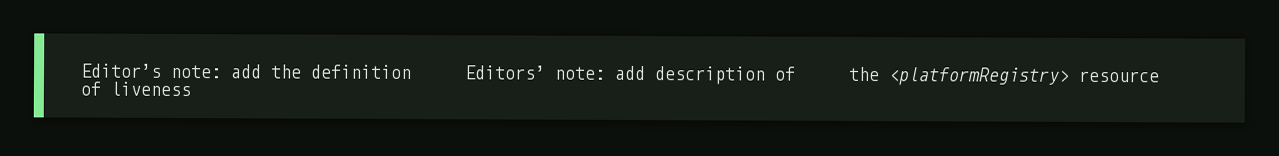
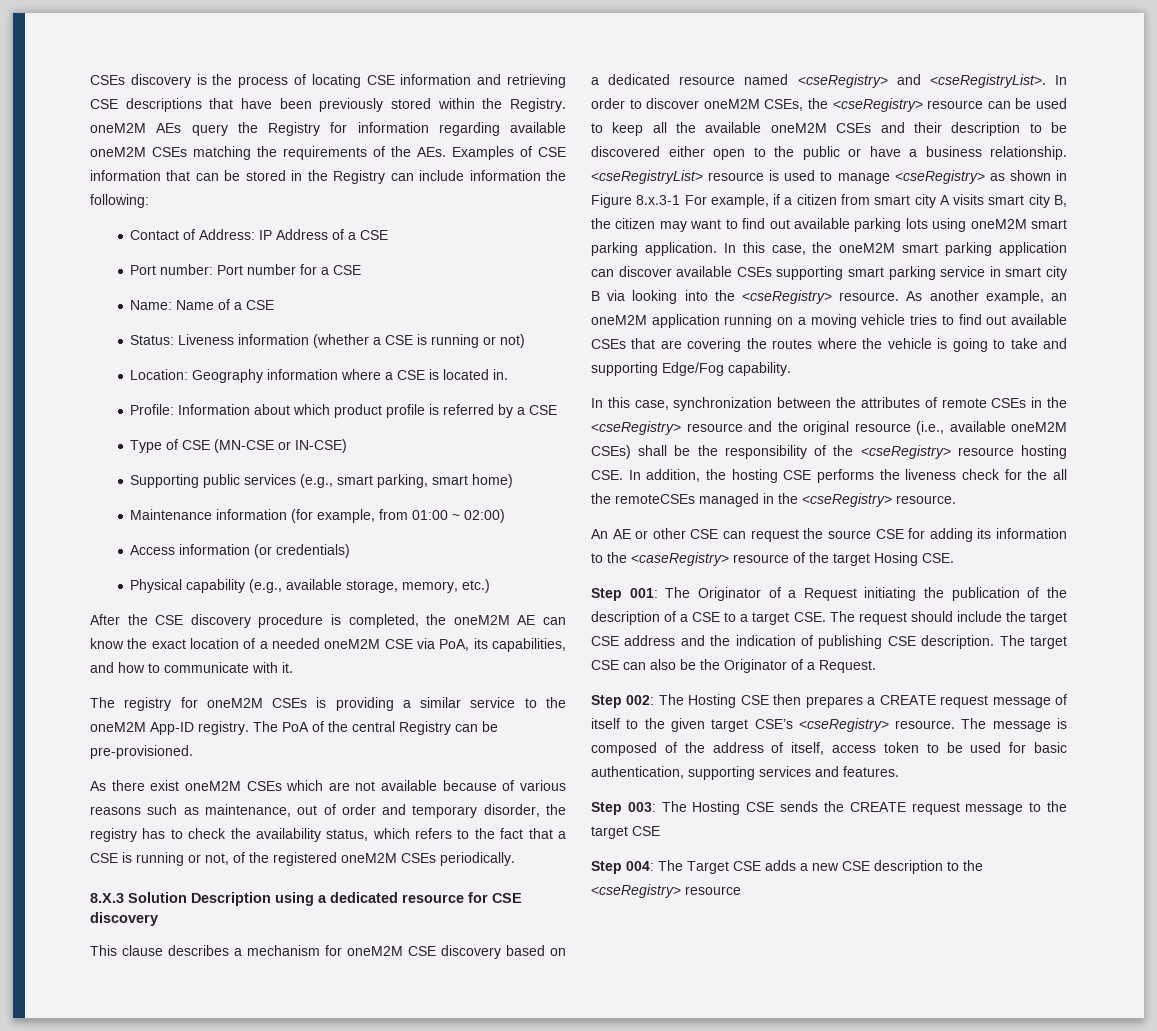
[80,63,412,80] [80,81,191,97] [464,65,1070,86] Editor’s note: add the definition of liveness // Editors’ note: add description of the <platformRegistry> -> [90,74,566,88] [90,98,566,112] [90,122,566,136] [90,146,566,160] [90,170,566,184] [90,194,149,208] [130,229,389,240] [130,264,362,275] [130,299,275,310] [130,334,526,348] [130,369,509,383] [130,404,558,418] [130,439,348,453] [130,474,514,488] [130,509,506,523] [130,544,351,558] [130,579,491,593] [90,614,567,628] [90,638,566,652] [90,662,293,673] [90,697,566,711] [90,721,498,735] [90,745,193,759] [90,780,566,791] [90,804,566,818] [90,828,566,842] [90,852,515,866] [90,892,522,906] [90,912,158,926] [90,945,566,959] [591,74,1067,88] [591,98,1067,112] [591,122,1067,136] [591,146,1067,160] [591,170,1067,184] [591,194,1067,208] [591,218,1067,232] [591,242,1067,256] [591,266,1067,280] [591,290,1067,304] [591,314,1067,328] [591,338,1067,352] [591,362,791,376] [591,397,1067,411] [591,421,1067,435] [591,445,1067,459] [591,469,1067,483] [591,493,956,507] [591,528,1067,542] [591,552,954,566] [591,587,1067,601] [591,611,1067,625] [591,635,1067,649] [591,659,876,673] [591,694,1067,708] [591,718,1067,732] [591,742,1067,756] [591,766,899,780] [591,801,1067,815] [591,826,660,839] [591,860,983,874] [591,884,681,898] CSEs discovery is the process of locating CSE information and retrieving CSE descriptions that have been previously stored within the Registry. oneM2M AEs query the Registry for information regarding available oneM2M CSEs matching the requirements of the AEs. Examples of CSE information that can be stored in the Registry can include information the following: // Contact of Address: IP Address of a CSE // Port number: Port number for a CSE // Name: Name of a CSE // Status: Liveness information (whether a CSE is running or not) // Location: Geography information where a CSE is located in. // Profile: Information about which product profile is referred by a CSE // Type of CSE (MN-CSE or IN-CSE) // Supporting public services (e.g., smart parking, smart home) // Maintenance information (for example, from 01:00 ~ 02:00) // Access information (or credentials) // Physical capability (e.g., available storage, memory, etc.) // After the CSE discovery procedure is completed, the oneM2M AE can know the exact location of a needed oneM2M CSE via PoA, its capabilities, and how to communicate with it. // The registry for oneM2M CSEs is providing a similar service to the oneM2M App-ID registry. The PoA of the central Registry can be pre-provisioned. // As there exist oneM2M CSEs which are not available because of various reasons such as maintenance, out of order and temporary disorder, the registry has to check the availability status, which refers to the fact that a CSE is running or not, of the registered oneM2M CSEs periodically. // 8.X.3 Solution Description using a dedicated resource for CSE discovery // This clause describes a mechanism for oneM2M CSE discovery based on a dedicated resource named <cseRegistry> and <cseRegistryList>. In order to discover oneM2M CSEs, the <cseRegistry> resource can be used to keep all the available oneM2M CSEs and their description to be discovered either open to the public or have a business relationship. <cseRegistryList> resource is used to manage <cseRegistry> as shown in Figure 8.x.3-1 For example, if a citizen from smart city A visits smart city B, the citizen may want to find out available parking lots using oneM2M smart parking application. In this case, the oneM2M smart parking application can discover available CSEs supporting smart parking service in smart city B via looking into the <cseRegistry> resource. As another example, an oneM2M application running on a moving vehicle tries to find out available CSEs that are covering the routes where the vehicle is going to take and supporting Edge/Fog capability. // In this case, synchronization between the attributes of remote CSEs in the <cseRegistry> resource and the original resource (i.e., available oneM2M CSEs) shall be the responsibility of the <cseRegistry> resource hosting CSE. In addition, the hosting CSE performs the liveness check for the all the remoteCSEs managed in the <cseRegistry> resource. // An AE or other CSE can request the source CSE for adding its information to the <caseRegistry> resource of the target Hosing CSE. // Step 001: The Originator of a Request initiating the publication of the description of a CSE to a target CSE. The request should include the target CSE address and the indication of publishing CSE description. The target CSE can also be the Originator of a Request. // Step 002: The Hosting CSE then prepares a CREATE request message of itself to the given target CSE’s <cseRegistry> resource. The message is composed of the address of itself, access token to be used for basic authentication, supporting services and features. // Step 003: The Hosting CSE sends the CREATE request message to the target CSE // Step 004: The Target CSE adds a new CSE description to the <cseRegistry>

